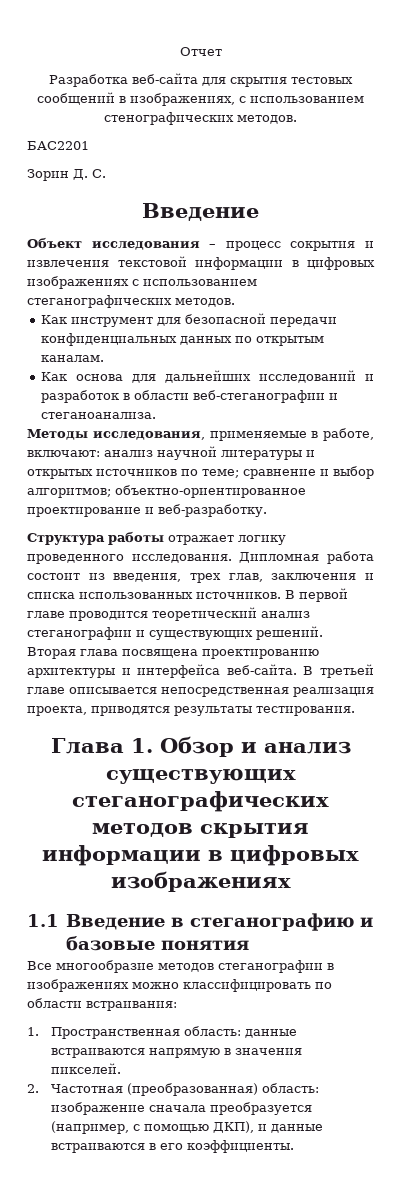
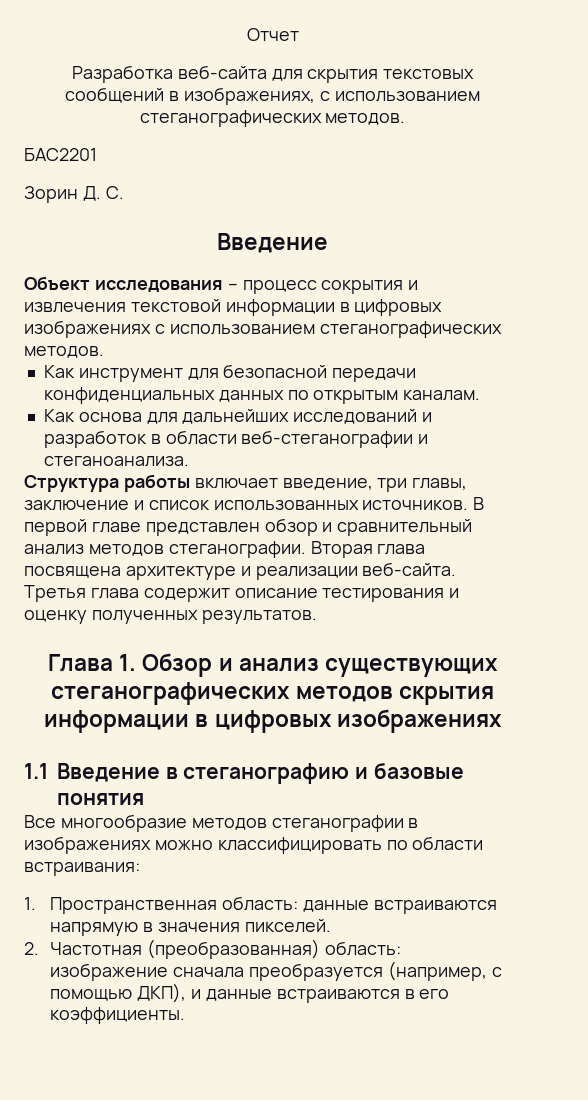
[291,77,353,84] тестовых -> [383,69,475,79] текстовых
[104,112,234,125] стенографических -> [139,110,322,127] стеганографических
[27,428,374,441] [27,446,315,460] [27,466,374,479] [27,485,306,498] [27,504,267,517] [27,531,286,545] [27,551,375,564] [27,573,374,583] [27,592,75,599] Методы исследования, применяемые в работе, включают: анализ научной литературы и открытых источников по теме; сравнение и выбор алгоритмов; объектно-ориентированное проектирование и веб-разработку. // Структура работы отражает логику проведенного исследования. Дипломная работа состоит из введения, трех глав, заключения и списка -> [24,474,468,492] [24,500,210,511] Структура работы включает введение, три главы, заключение и список
[69,607,310,621] [27,626,323,640] [27,647,319,659] [27,664,374,678] [27,687,374,697] [27,706,355,716] проводится теоретический анализ стеганографии и существующих решений. Вторая глава посвящена проектированию архитектуры и интерфейса веб-сайта. В третьей главе описывается непосредственная реализация проекта, приводятся результаты тестирования. -> [145,518,473,536] [24,541,426,558] [24,562,457,580] [24,585,460,602] [24,610,317,624] представлен обзор и сравнительный анализ методов стеганографии. Вторая глава посвящена архитектуре и реализации веб‑сайта. Третья глава содержит описание тестирования и оценку полученных результатов.

